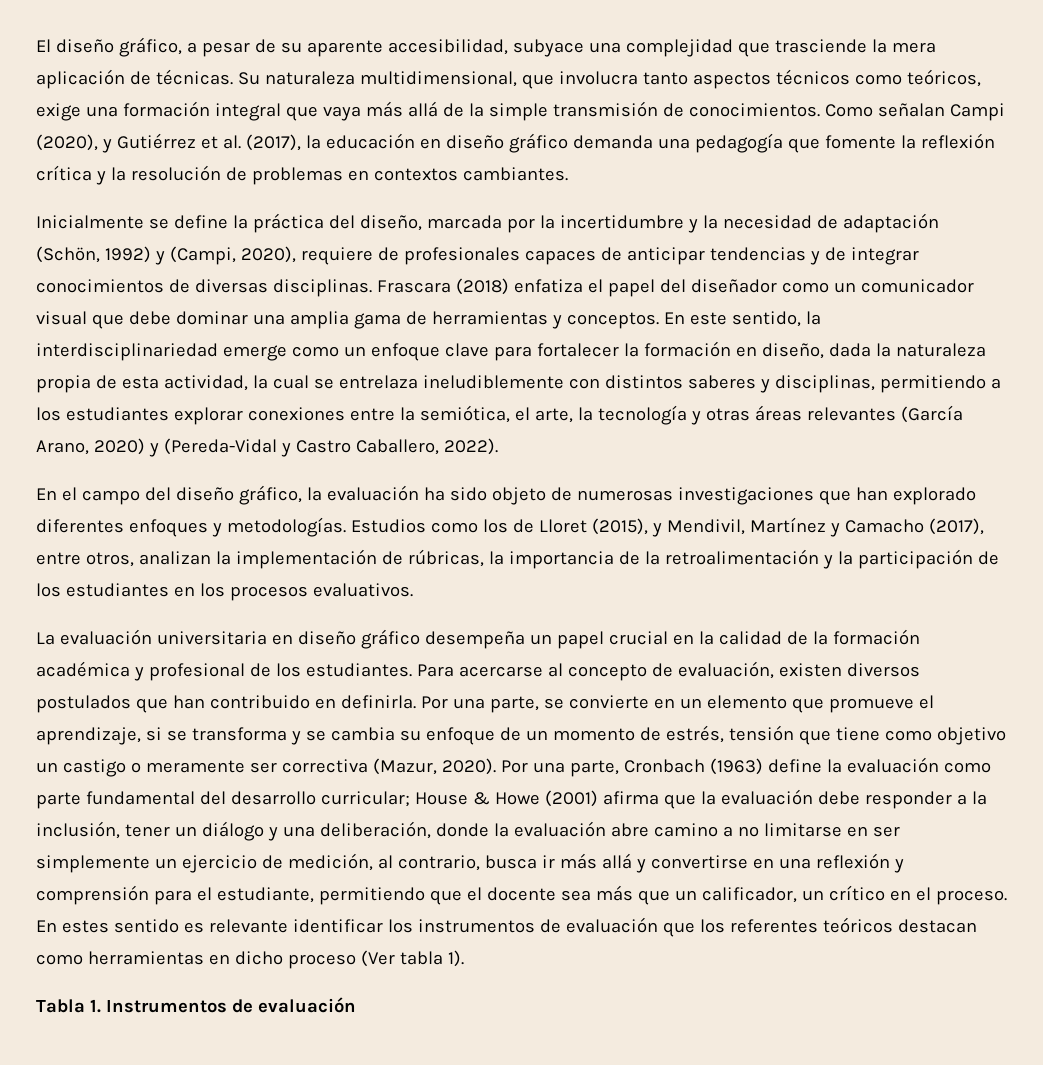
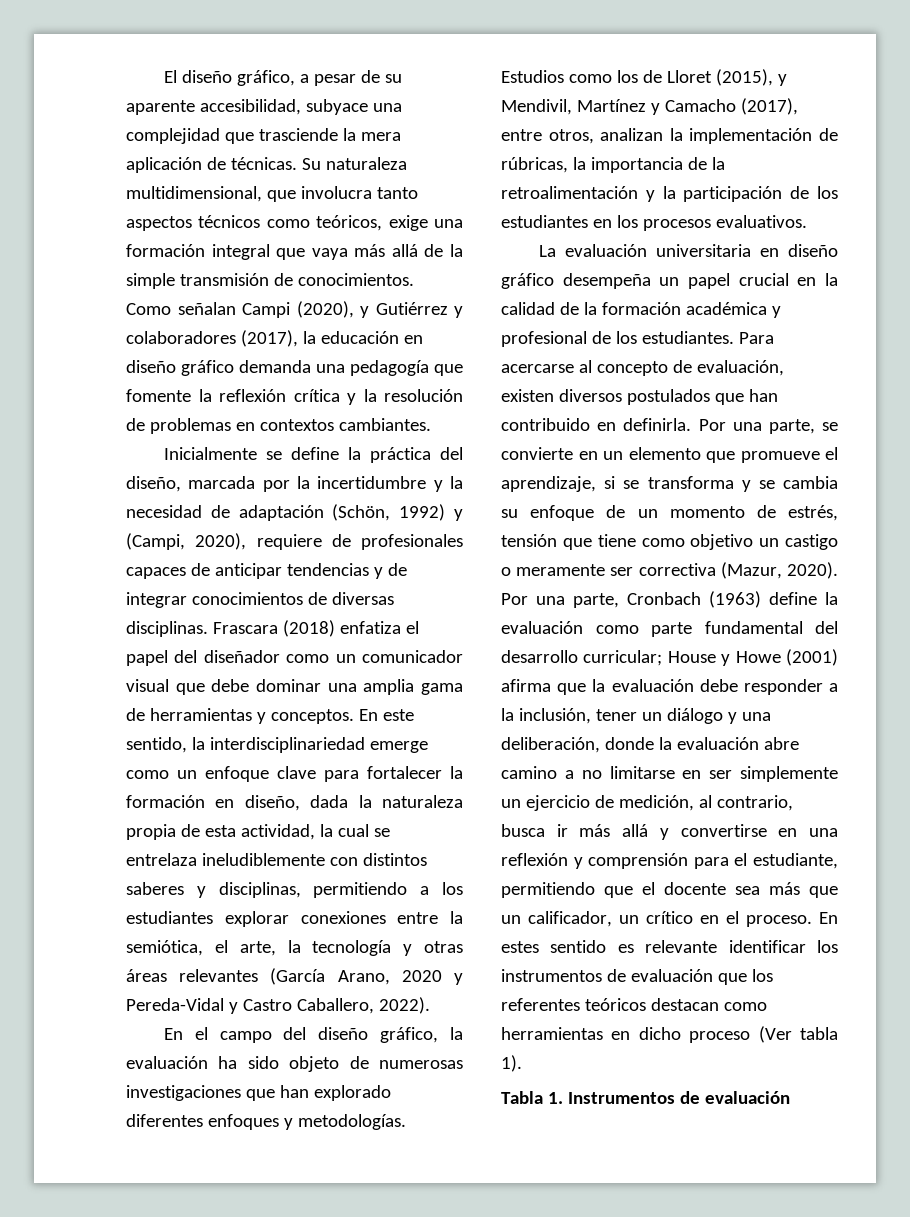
[200,135,241,149] et al. -> [454,306,463,318] [126,331,236,344] y colaboradores
[93,438,277,457] 2020) y (Pereda-Vidal -> [401,970,463,985] [126,998,224,1011] 2020 y Pereda-Vidal
[472,792,490,805] & -> [721,654,731,666] y

